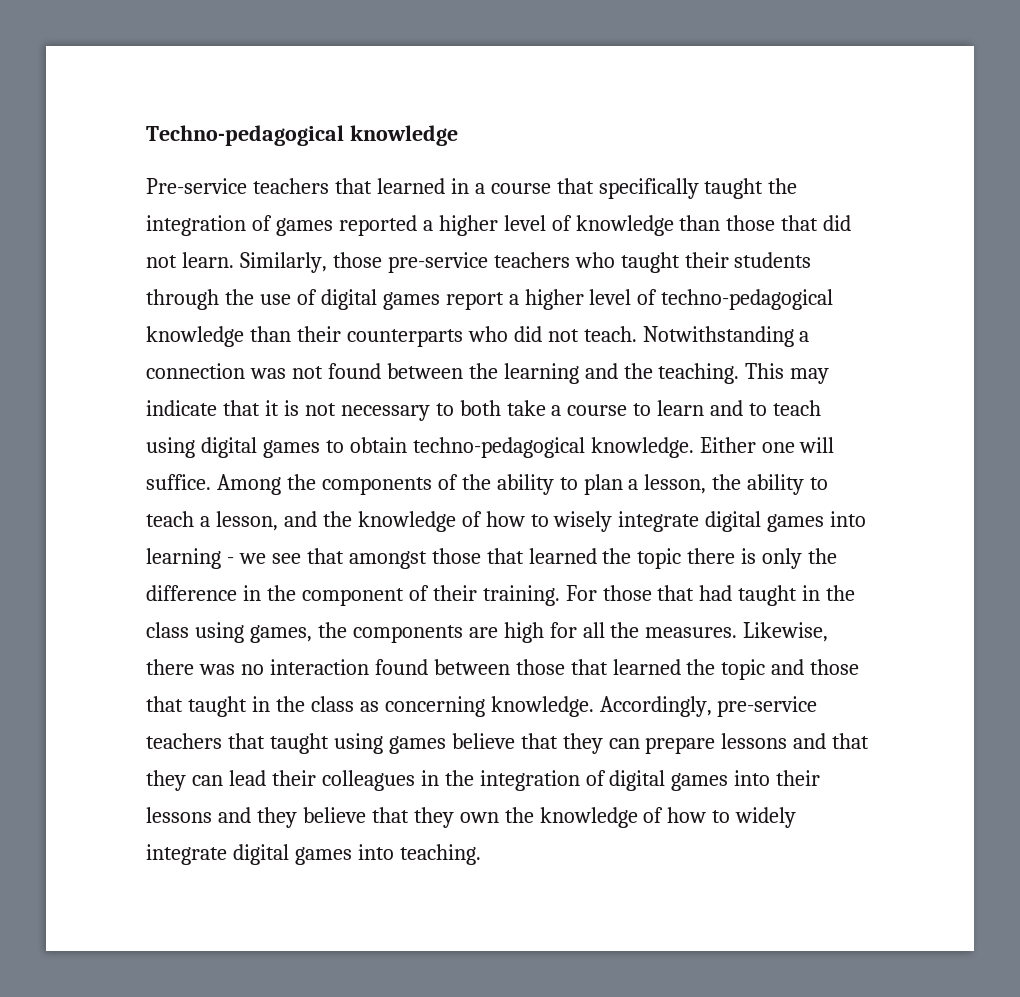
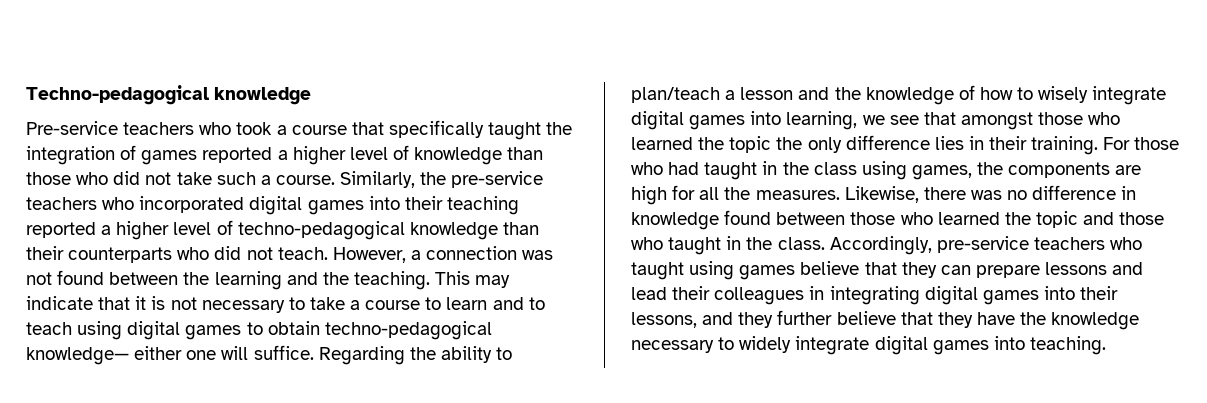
[334,178,469,194] that learned in -> [199,122,273,135] who took
[781,215,852,231] [146,252,812,273] [146,289,504,310] that did not learn. Similarly, those pre-service teachers who taught their students through the use of digital games report -> [76,171,544,188] [26,196,519,215] [26,222,96,238] who did not take such a course. Similarly, the pre-service teachers who incorporated digital games into their teaching reported
[642,326,794,347] Notwithstanding -> [332,247,406,263] However,
[459,400,501,416] both -> (305, 303) none
[590,437,756,458] knowledge. Either -> [26,346,183,365] knowledge— either
[216,474,829,495] [146,511,278,531] Among the components of the ability to plan a lesson, the ability to teach a lesson, -> [318,346,513,365] [631,87,794,103] Regarding the ability to plan/teach a lesson
[146,548,234,569] learning - -> [786,111,858,130] learning,
[486,548,838,569] [146,585,429,606] that learned the topic there is only the difference in the component of -> [1088,112,1121,125] [631,135,984,153] who learned the topic the only difference lies in
[657,585,695,601] that -> [631,162,663,175] who
[269,659,369,675] interaction -> [1032,185,1137,200] [631,212,719,230] difference in knowledge
[570,659,608,675] that -> [900,212,933,225] who
[146,696,594,717] that taught in the class as concerning knowledge. -> [631,236,825,255] who taught in the class.
[227,733,265,749] that -> [1110,237,1143,250] who
[832,733,870,749] [146,770,223,791] that they can -> (1144, 268) none
[444,770,821,791] [146,807,212,823] the integration of digital games into their lessons -> [829,286,1119,305] [631,312,697,328] integrating digital games into their lessons,
[302,807,707,828] believe that they own the knowledge of how -> [777,310,1140,330] [631,340,714,353] further believe that they have the knowledge necessary

